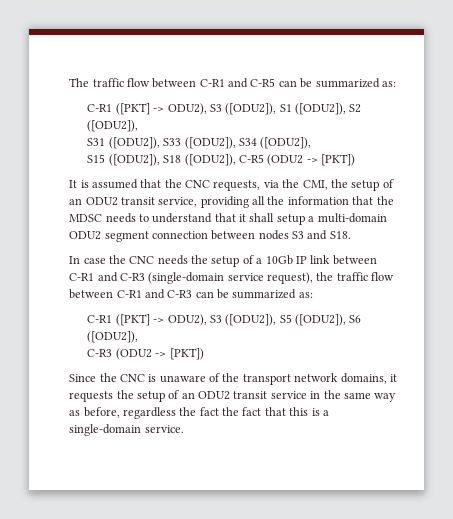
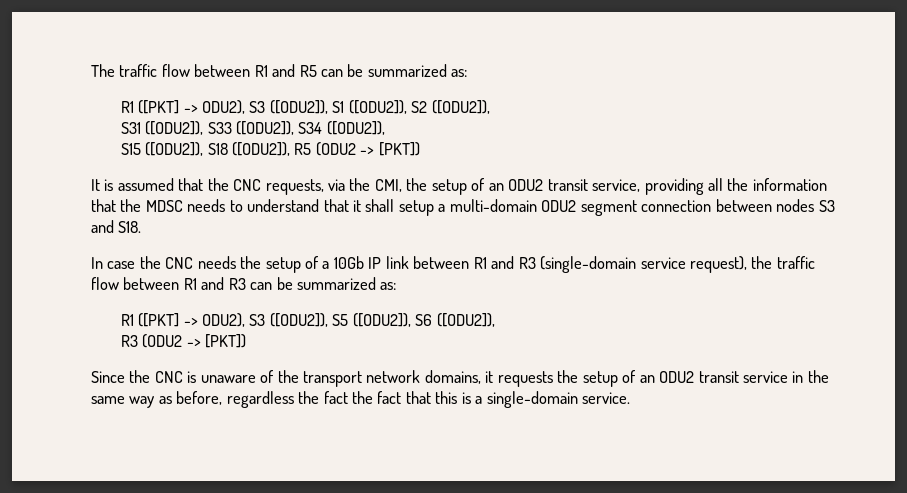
[199,78,396,88] [87,104,113,112] C-R1 and C-R5 can be summarized as: // C-R1 -> [254,64,468,77] [120,101,134,113] R1 and R5 can be summarized as: // R1
[238,154,264,163] C-R5 -> [294,143,312,155] R5
[69,272,145,282] C-R1 and C-R3 -> [473,256,536,269] R1 and R3
[116,289,313,299] [87,315,113,323] C-R1 and C-R3 can be summarized as: // C-R1 -> [183,277,397,290] [120,314,134,326] R1 and R3 can be summarized as: // R1
[87,349,113,357] C-R3 -> [120,335,138,347] R3

